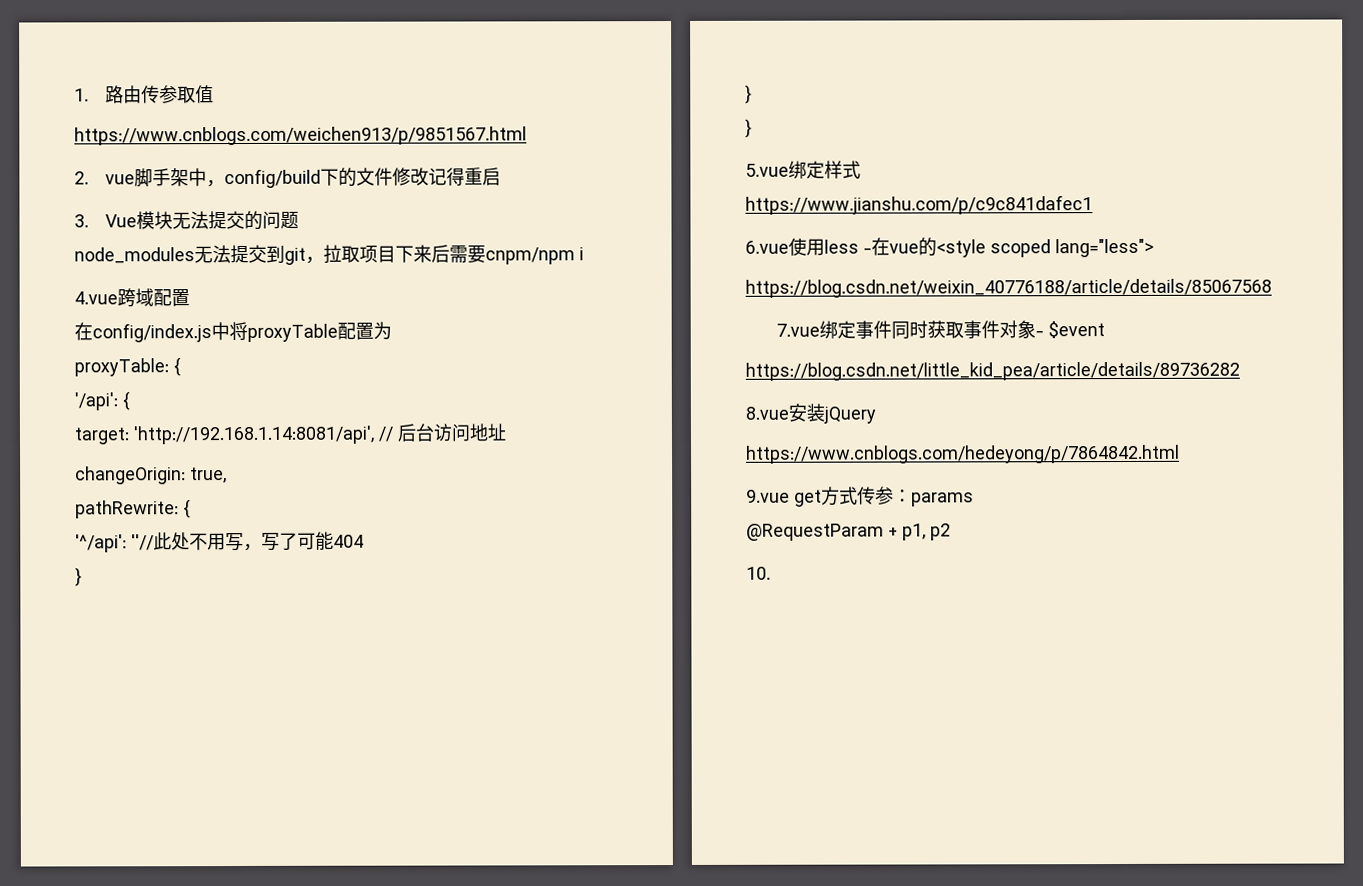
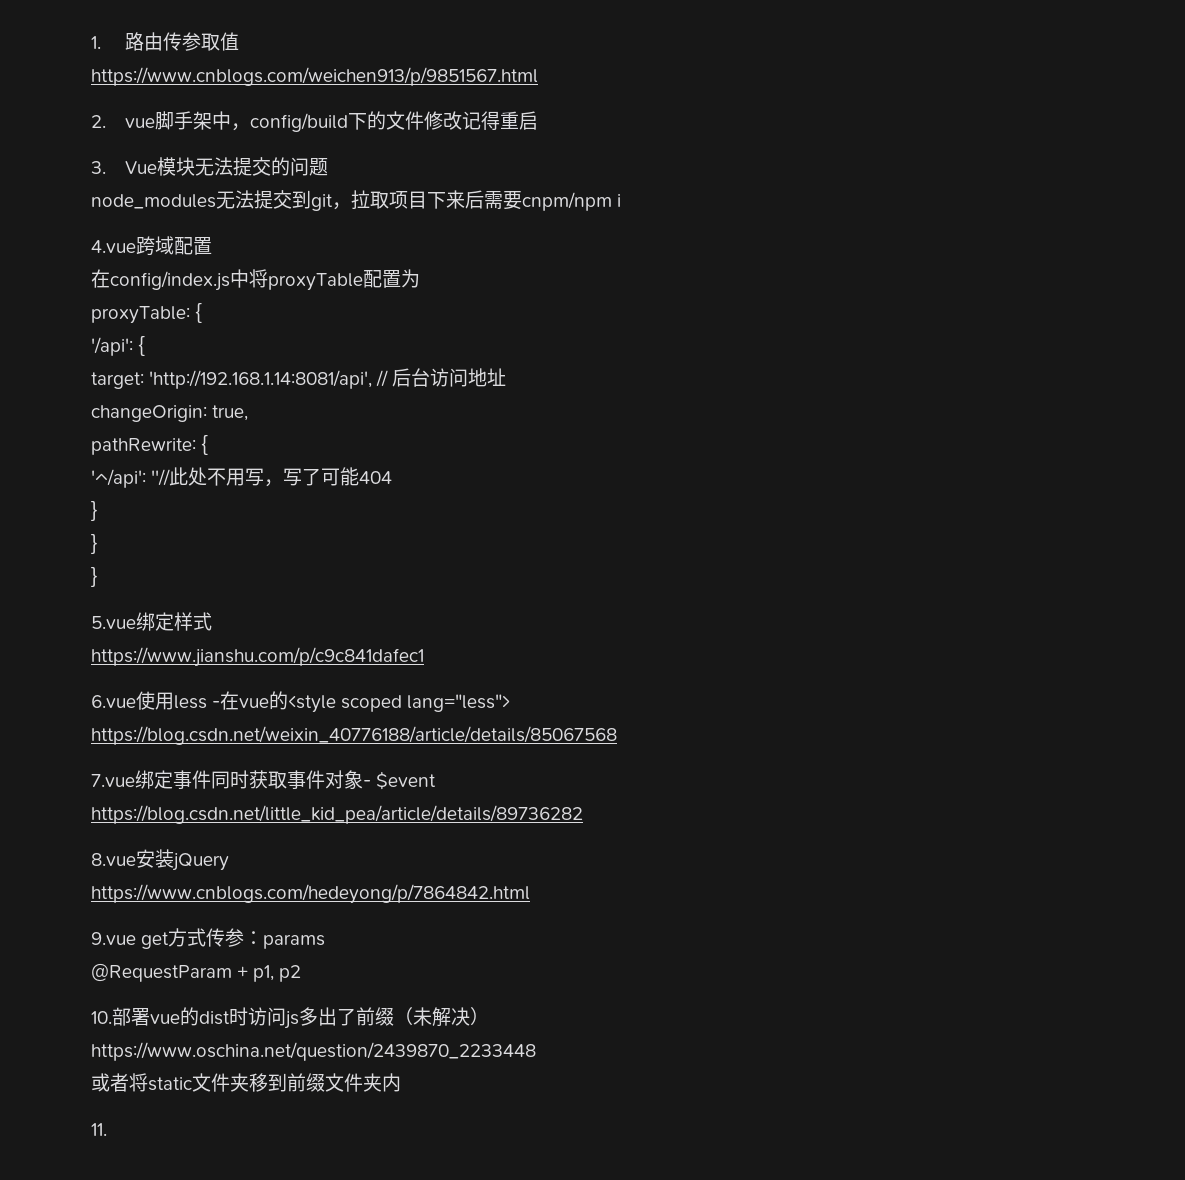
(771, 573) none -> [112,1007,489,1029] [91,1042,536,1061] [91,1073,401,1092] [91,1123,107,1136] 部署vue的dist时访问js多出了前缀（未解决） // https://www.oschina.net/question/2439870_2233448 // 或者将static文件夹移到前缀文件夹内 // 11.

